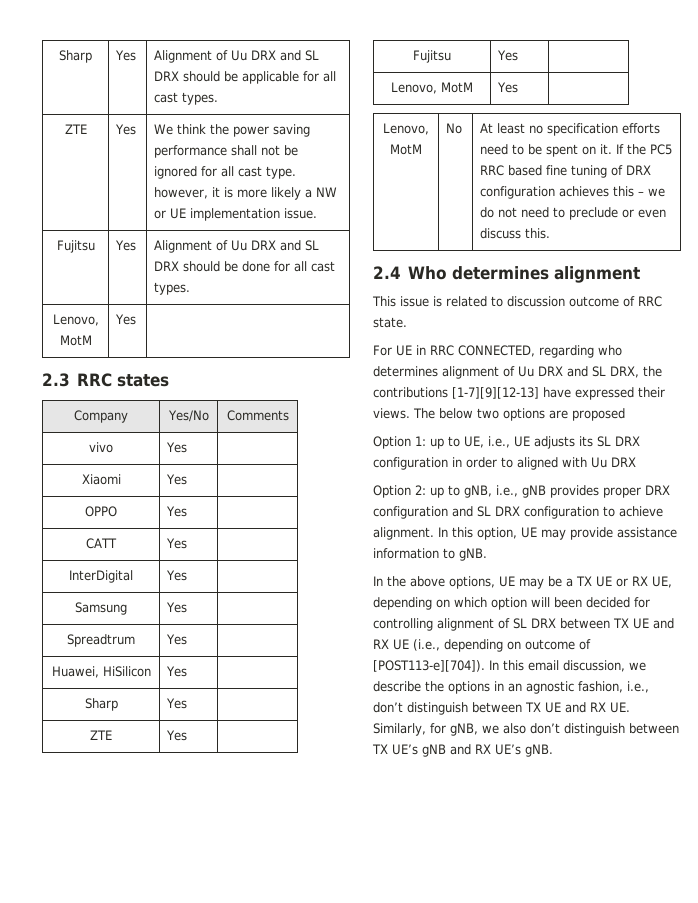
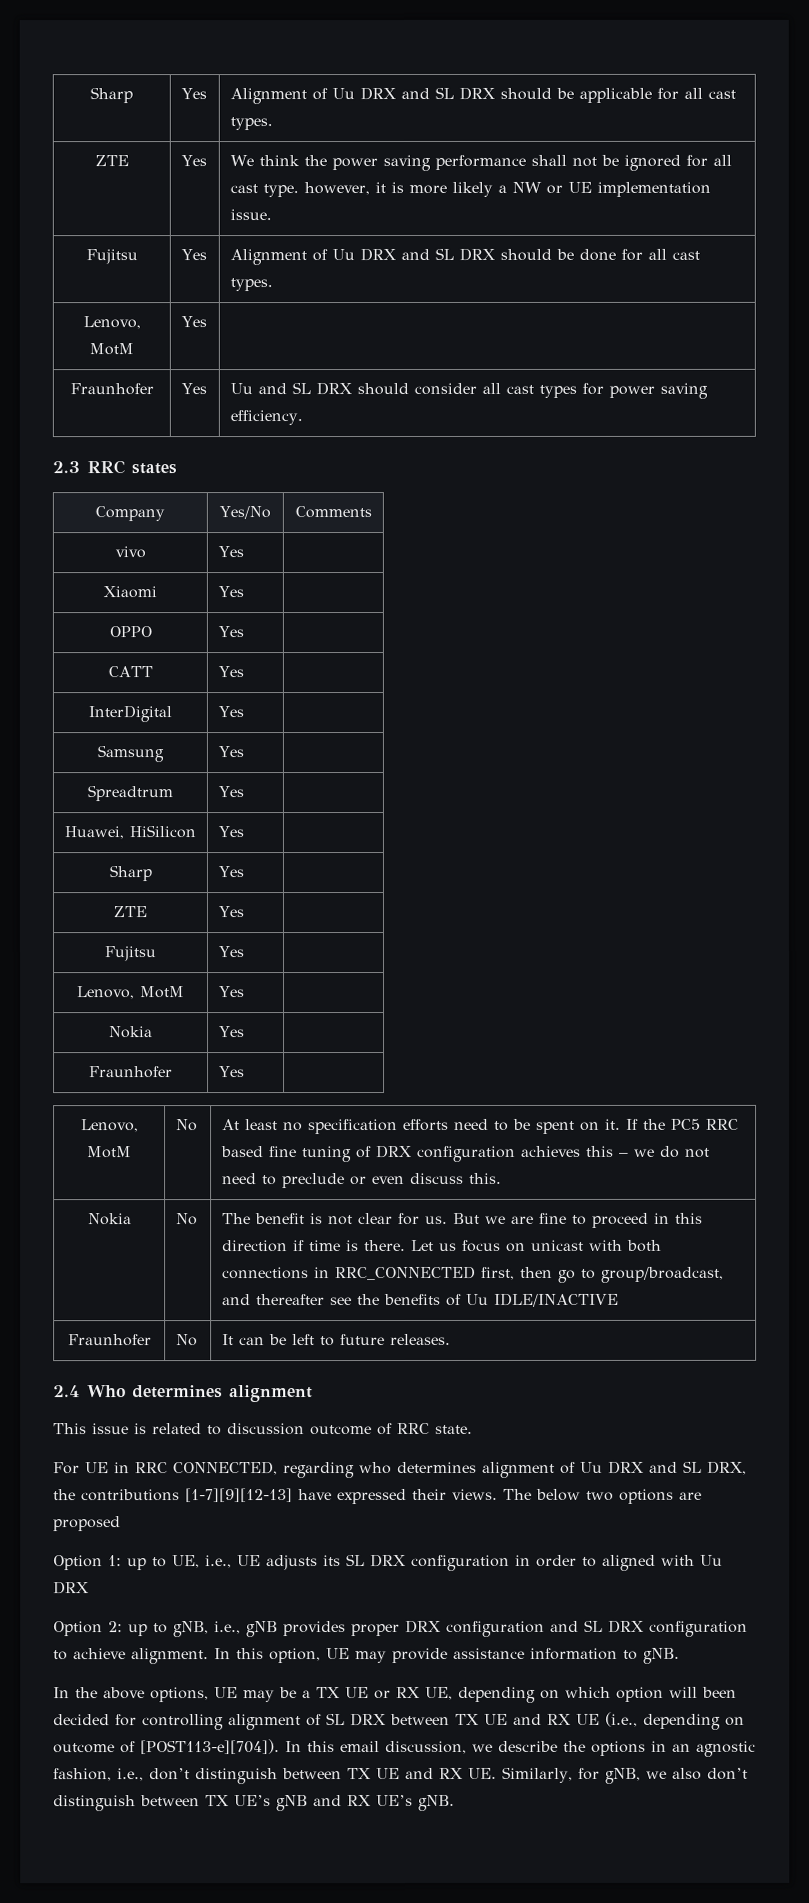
(137, 319) none -> [69,383,154,396] [180,383,207,395] [229,382,708,399] [229,410,303,426] // Fraunhofer | Yes | Uu and SL DRX should consider all cast types for power saving efficiency.
(519, 87) none -> [109,1026,153,1039] [218,1026,245,1038] [89,1066,173,1079] [218,1066,245,1078] // Nokia | Yes | // Fraunhofer | Yes |
(551, 233) none -> [87,1213,132,1226] [175,1213,198,1226] [221,1212,703,1228] [221,1239,662,1253] [221,1265,724,1283] [221,1292,619,1307] [67,1334,152,1347] [175,1334,198,1347] [221,1333,451,1347] // Nokia | No | The benefit is not clear for us. But we are fine to proceed in this direction if time is there. Let us focus on unicast with both connections in RRC_CONNECTED first, then go to group/broadcast, and thereafter see the benefits of Uu IDLE/INACTIVE // Fraunhofer | No | It can be left to future releases.

